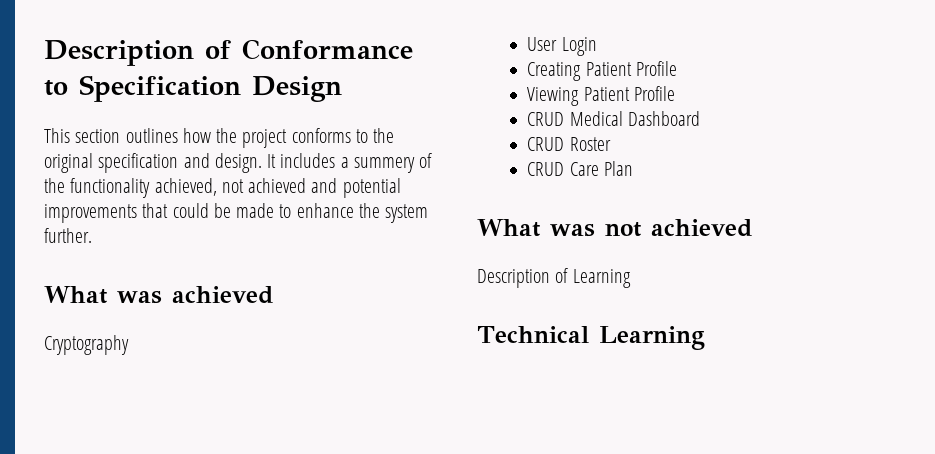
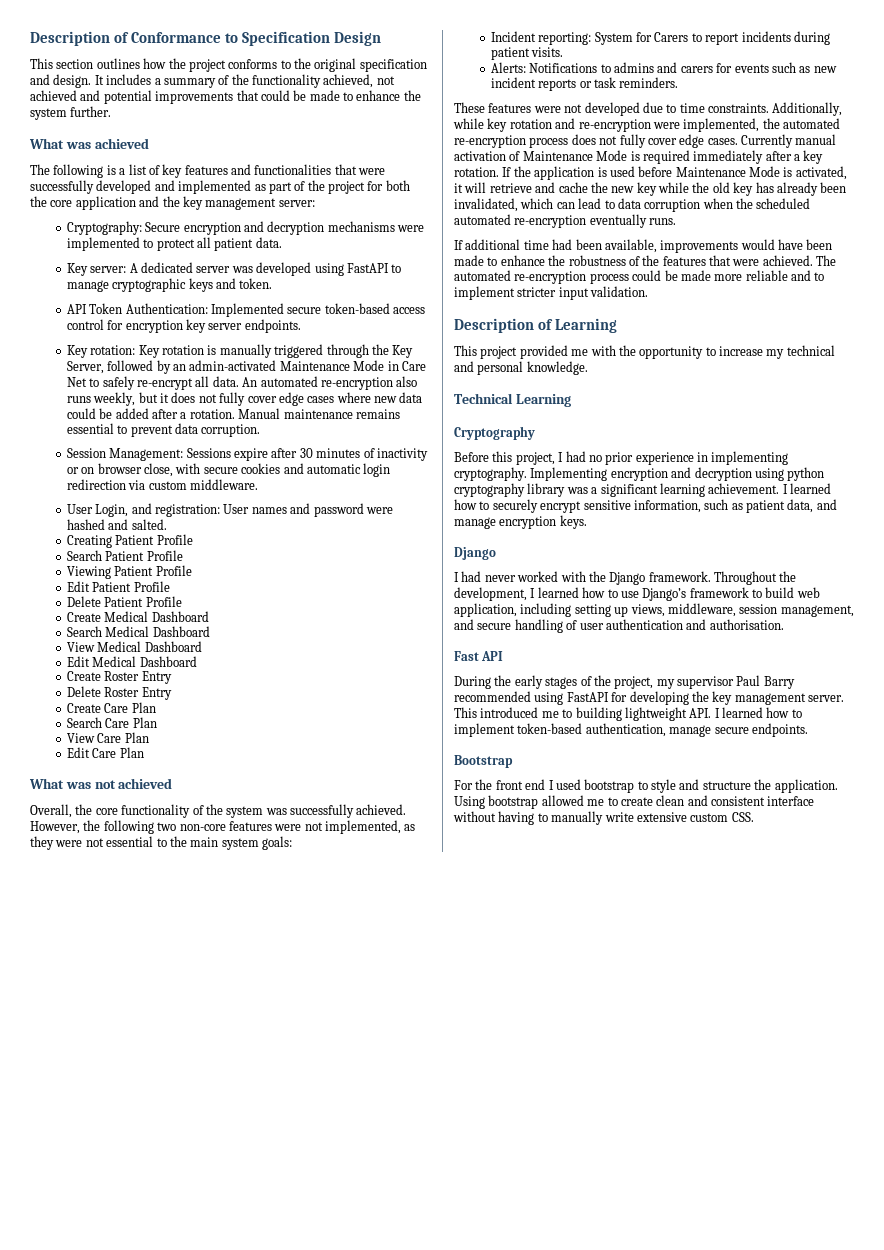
[353,157,415,173] summery -> [163,78,216,88] summary
[44,335,129,355] [527,37,597,56] Cryptography // User Login -> [30,164,386,178] [30,180,410,194] [30,196,315,210] [66,221,425,235] [66,237,282,251] [66,262,402,276] [66,278,273,292] [66,303,426,317] [66,319,301,333] [66,344,414,358] [66,360,426,374] [66,376,418,390] [66,392,423,406] [66,408,400,419] [66,423,261,437] [66,448,428,461] [66,463,391,477] [66,479,259,490] [66,503,393,517] [66,519,167,530] The following is a list of key features and functionalities that were successfully developed and implemented as part of the project for both the core application and the key management server: // Cryptography: Secure encryption and decryption mechanisms were implemented to protect all patient data. // Key server: A dedicated server was developed using FastAPI to manage cryptographic keys and token. // API Token Authentication: Implemented secure token-based access control for encryption key server endpoints. // Key rotation: Key rotation is manually triggered through the Key Server, followed by an admin-activated Maintenance Mode in Care Net to safely re-encrypt all data. An automated re-encryption also runs weekly, but it does not fully cover edge cases where new data could be added after a rotation. Manual maintenance remains essential to prevent data corruption. // Session Management: Sessions expire after 30 minutes of inactivity or on browser close, with secure cookies and automatic login redirection via custom middleware. // User Login, and registration: User names and password were hashed and salted.
(677, 68) none -> [66,550,183,561] // Search Patient Profile
[527,111,700,126] [527,137,611,151] [527,162,565,176] CRUD Medical Dashboard // CRUD Roster // CRUD -> [66,581,170,592] [66,596,182,607] [66,611,209,622] [66,626,210,637] [66,641,202,652] [66,656,197,667] [66,671,172,684] [66,686,172,700] [66,702,156,713] [66,717,157,728] [66,732,149,743] [66,747,90,758] Edit Patient Profile // Delete Patient Profile // Create Medical Dashboard // Search Medical Dashboard // View Medical Dashboard // Edit Medical Dashboard // Create Roster Entry // Delete Roster Entry // Create Care Plan // Search Care Plan // View Care Plan // Edit
[477,268,631,288] [477,326,705,350] Description of Learning // Technical Learning -> [30,804,407,818] [30,820,416,834] [30,836,292,850] [490,31,830,45] [490,47,564,60] [490,62,837,73] [490,77,679,91] [454,102,843,116] [453,118,840,132] [454,134,837,148] [454,150,824,164] [454,166,847,180] [454,182,847,196] [454,198,811,212] [454,214,677,228] [454,239,833,253] [454,255,837,266] [454,270,825,284] [454,286,649,300] [454,318,617,333] [454,345,835,359] [454,361,588,375] [454,393,571,407] [454,426,535,440] [454,451,789,465] [454,467,825,481] [454,483,831,497] [454,499,837,513] [454,515,587,529] [454,547,496,560] [454,571,797,585] [454,587,820,601] [454,603,854,617] [454,619,784,633] [454,651,504,661] [454,675,795,689] [454,691,844,705] [454,707,802,721] [454,723,808,737] [454,755,513,768] [454,779,838,793] [454,795,815,809] [453,811,754,825] Overall, the core functionality of the system was successfully achieved. However, the following two non-core features were not implemented, as they were not essential to the main system goals: // Incident reporting: System for Carers to report incidents during patient visits. // Alerts: Notifications to admins and carers for events such as new incident reports or task reminders. // These features were not developed due to time constraints. Additionally, while key rotation and re-encryption were implemented, the automated re-encryption process does not fully cover edge cases. Currently manual activation of Maintenance Mode is required immediately after a key rotation. If the application is used before Maintenance Mode is activated, it will retrieve and cache the new key while the old key has already been invalidated, which can lead to data corruption when the scheduled automated re-encryption eventually runs. // If additional time had been available, improvements would have been made to enhance the robustness of the features that were achieved. The automated re-encryption process could be made more reliable and to implement stricter input validation. // Description of Learning // This project provided me with the opportunity to increase my technical and personal knowledge. // Technical Learning // Cryptography // Before this project, I had no prior experience in implementing cryptography. Implementing encryption and decryption using python cryptography library was a significant learning achievement. I learned how to securely encrypt sensitive information, such as patient data, and manage encryption keys. // Django // I had never worked with the Django framework. Throughout the development, I learned how to use Django’s framework to build web application, including setting up views, middleware, session management, and secure handling of user authentication and authorisation. // Fast API // During the early stages of the project, my supervisor Paul Barry recommended using FastAPI for developing the key management server. This introduced me to building lightweight API. I learned how to implement token-based authentication, manage secure endpoints. // Bootstrap // For the front end I used bootstrap to style and structure the application. Using bootstrap allowed me to create clean and consistent interface without having to manually write extensive custom CSS.

